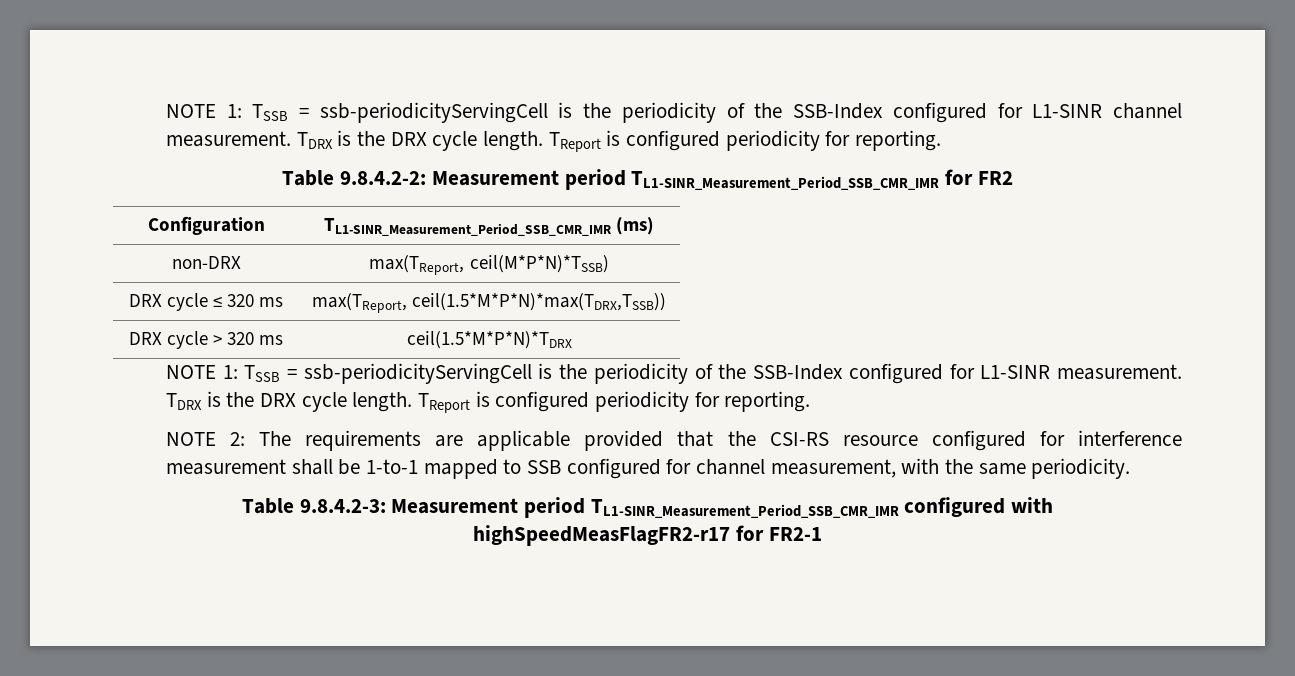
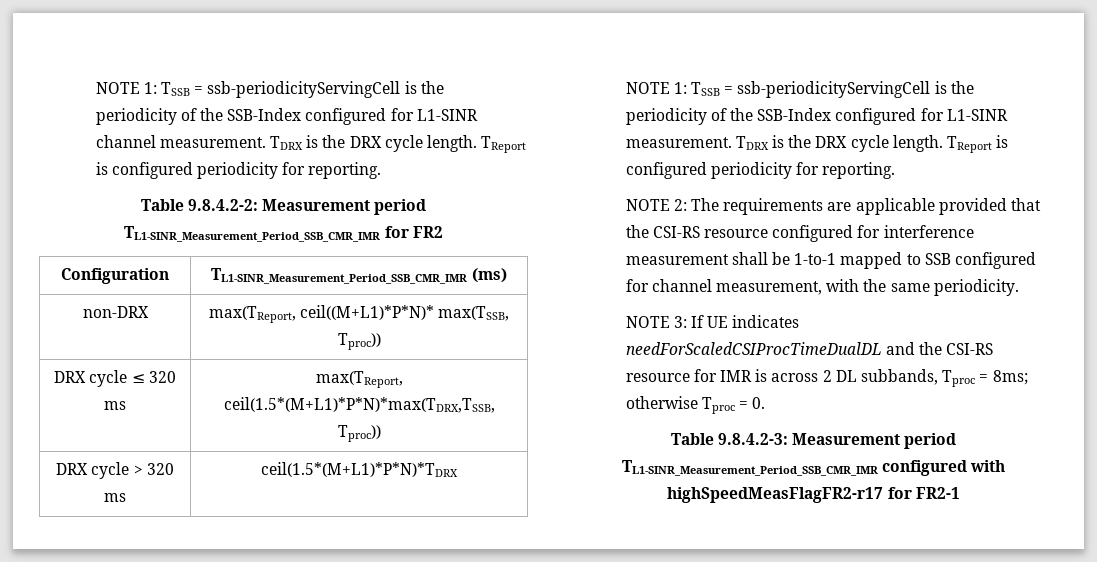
[469,255,609,273] ceil(M*P*N)*TSSB) -> [300,305,510,321] [337,333,381,350] ceil((M+L1)*P*N)* max(TSSB, Tproc))
[412,293,667,311] ceil(1.5*M*P*N)*max(TDRX,TSSB)) -> [223,397,495,413] [337,425,381,442] ceil(1.5*(M+L1)*P*N)*max(TDRX,TSSB, Tproc))
[406,331,572,349] ceil(1.5*M*P*N)*TDRX -> [261,462,458,477] ceil(1.5*(M+L1)*P*N)*TDRX
(1131, 468) none -> [625,315,800,328] [625,342,994,355] [625,369,1028,387] [625,396,766,414] // NOTE 3: If UE indicates needForScaledCSIProcTimeDualDL and the CSI-RS resource for IMR is across 2 DL subbands, Tproc = 8ms; otherwise Tproc = 0.

